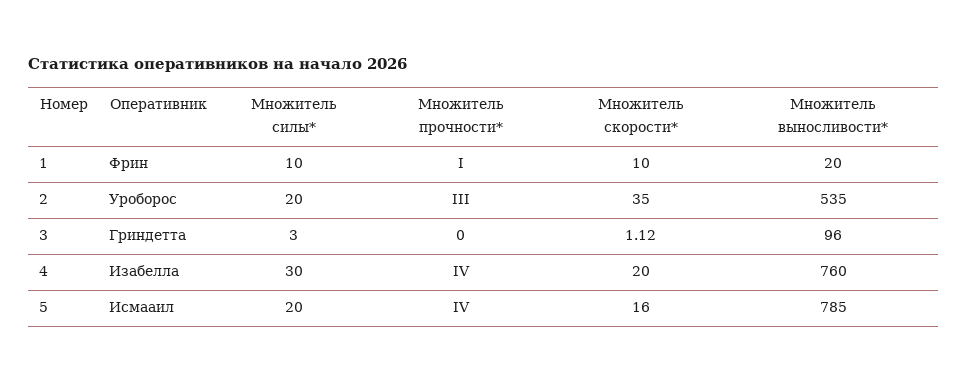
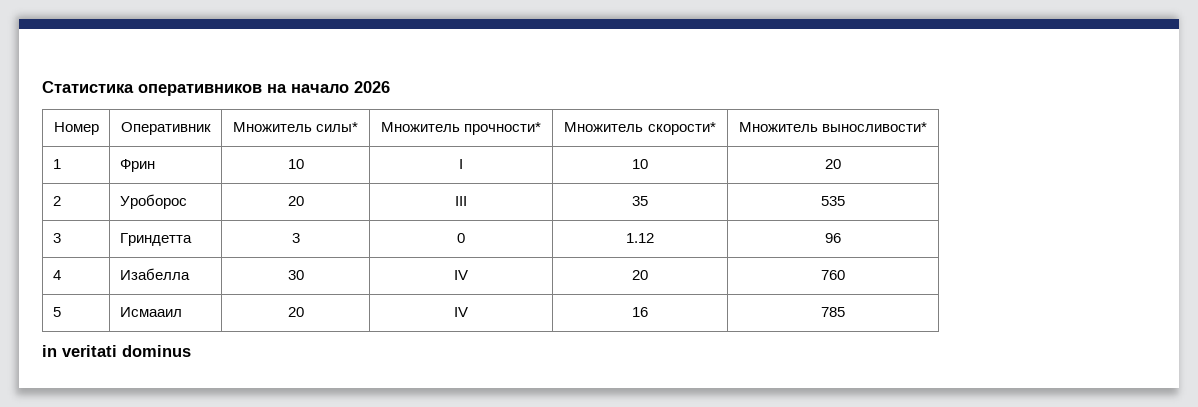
(847, 307) none -> [42,345,191,357] // in veritati dominus

